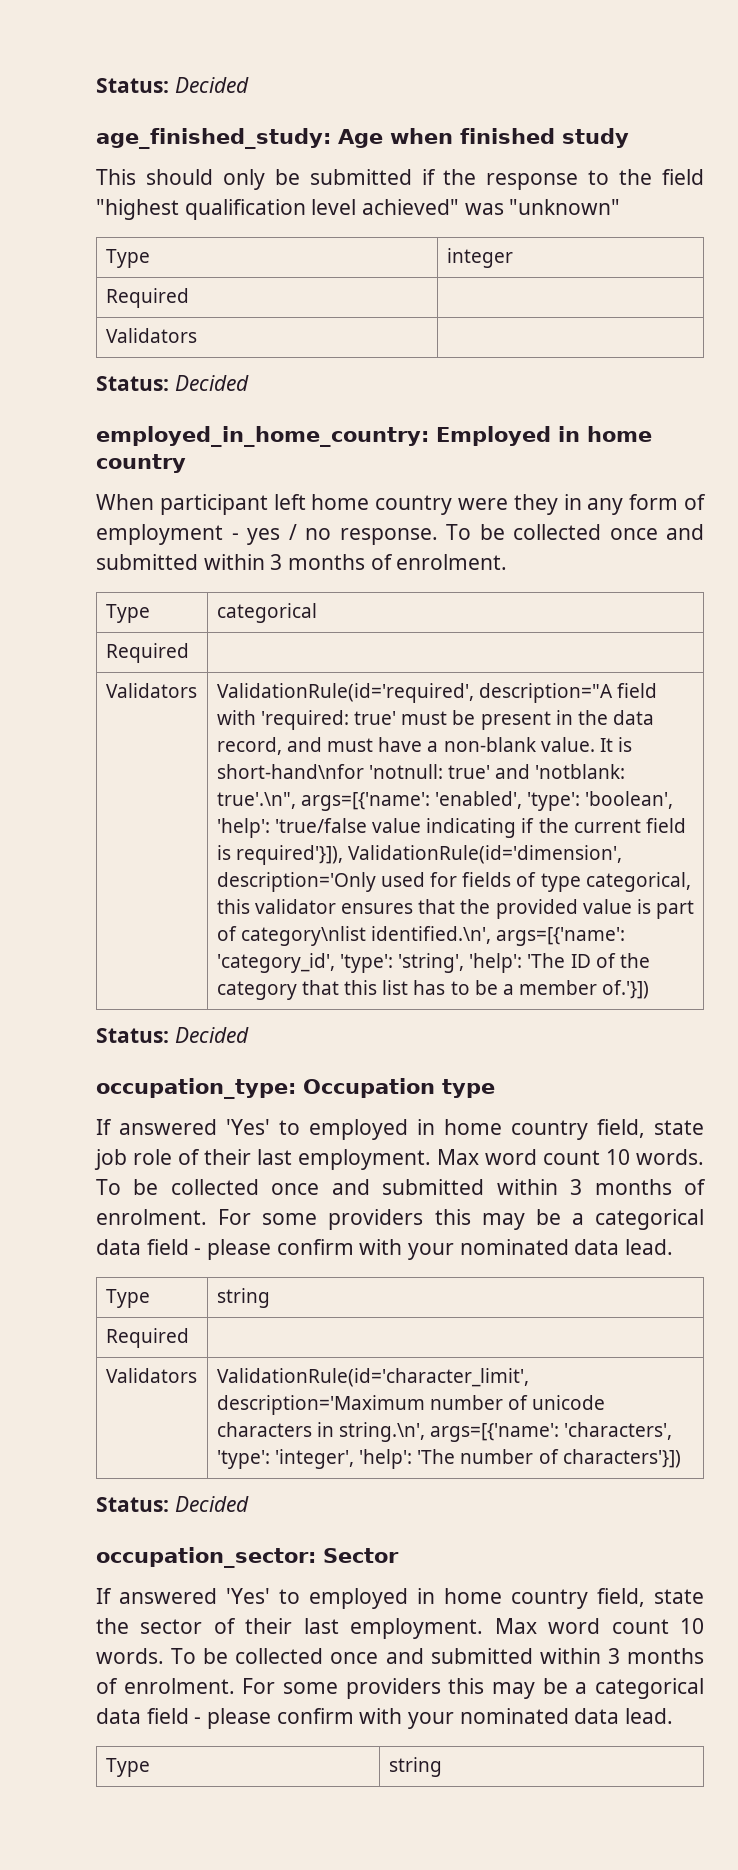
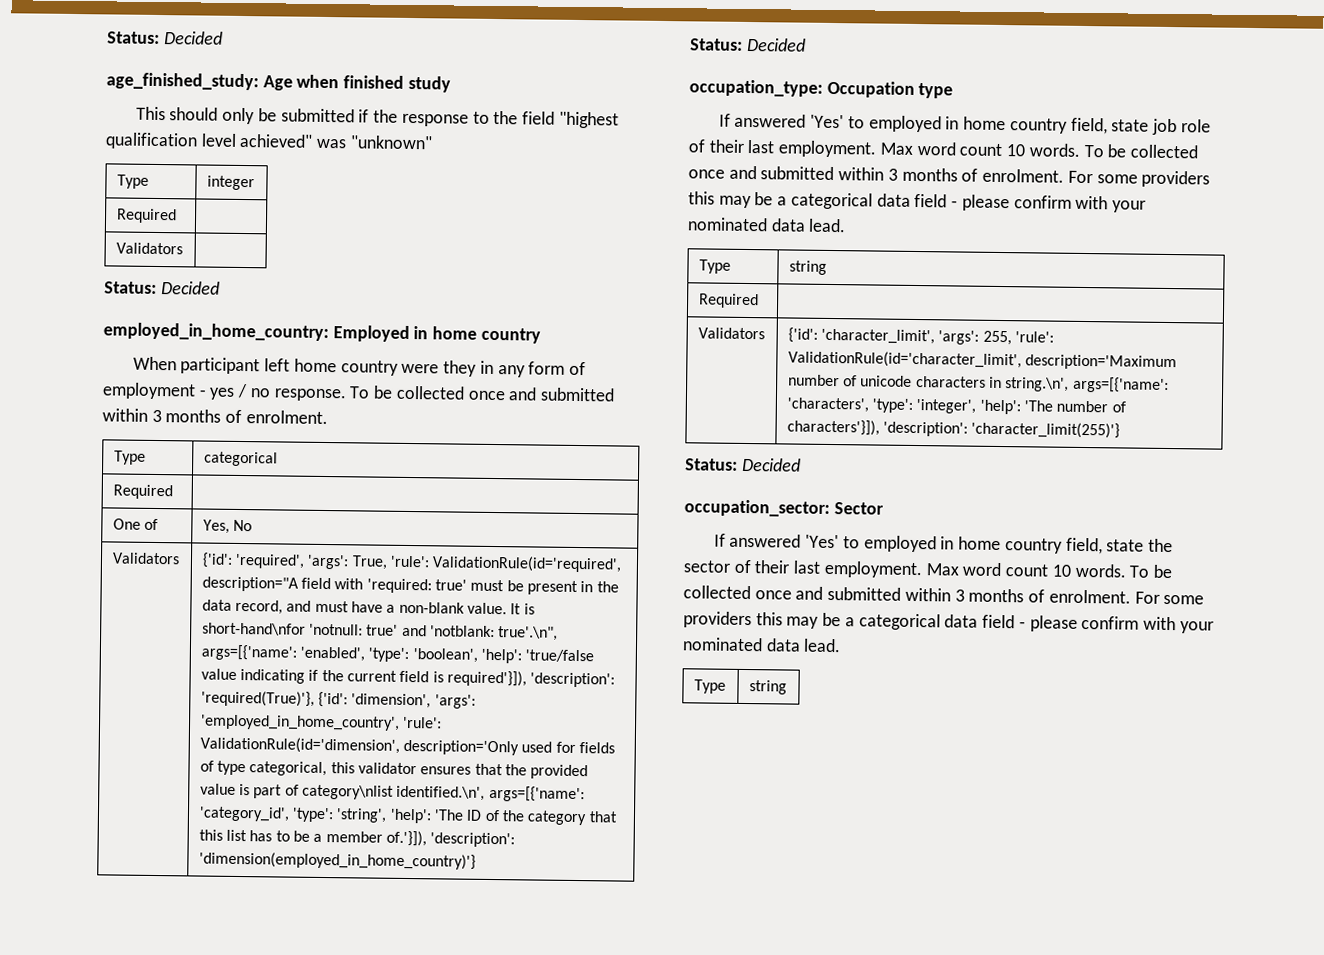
[105,683,197,698] Validators | -> [112,518,158,531] [202,519,252,534] [111,552,180,565] [201,552,430,570] One of | Yes, No // Validators | {'id': 'required', 'args': True, 'rule':
(343, 855) none -> [530,672,616,688] [200,690,476,709] [199,714,442,731] 'description': 'required(True)'}, {'id': 'dimension', 'args': 'employed_in_home_country', 'rule':
[602,980,650,999] of.'}]) -> [385,830,516,848] [198,851,476,870] of.'}]), 'description': 'dimension(employed_in_home_country)'}
(197, 1375) none -> [787,327,1054,346] {'id': 'character_limit', 'args': 255, 'rule':
[562,1449,681,1468] characters'}]) -> [786,419,1121,439] characters'}]), 'description': 'character_limit(255)'}

